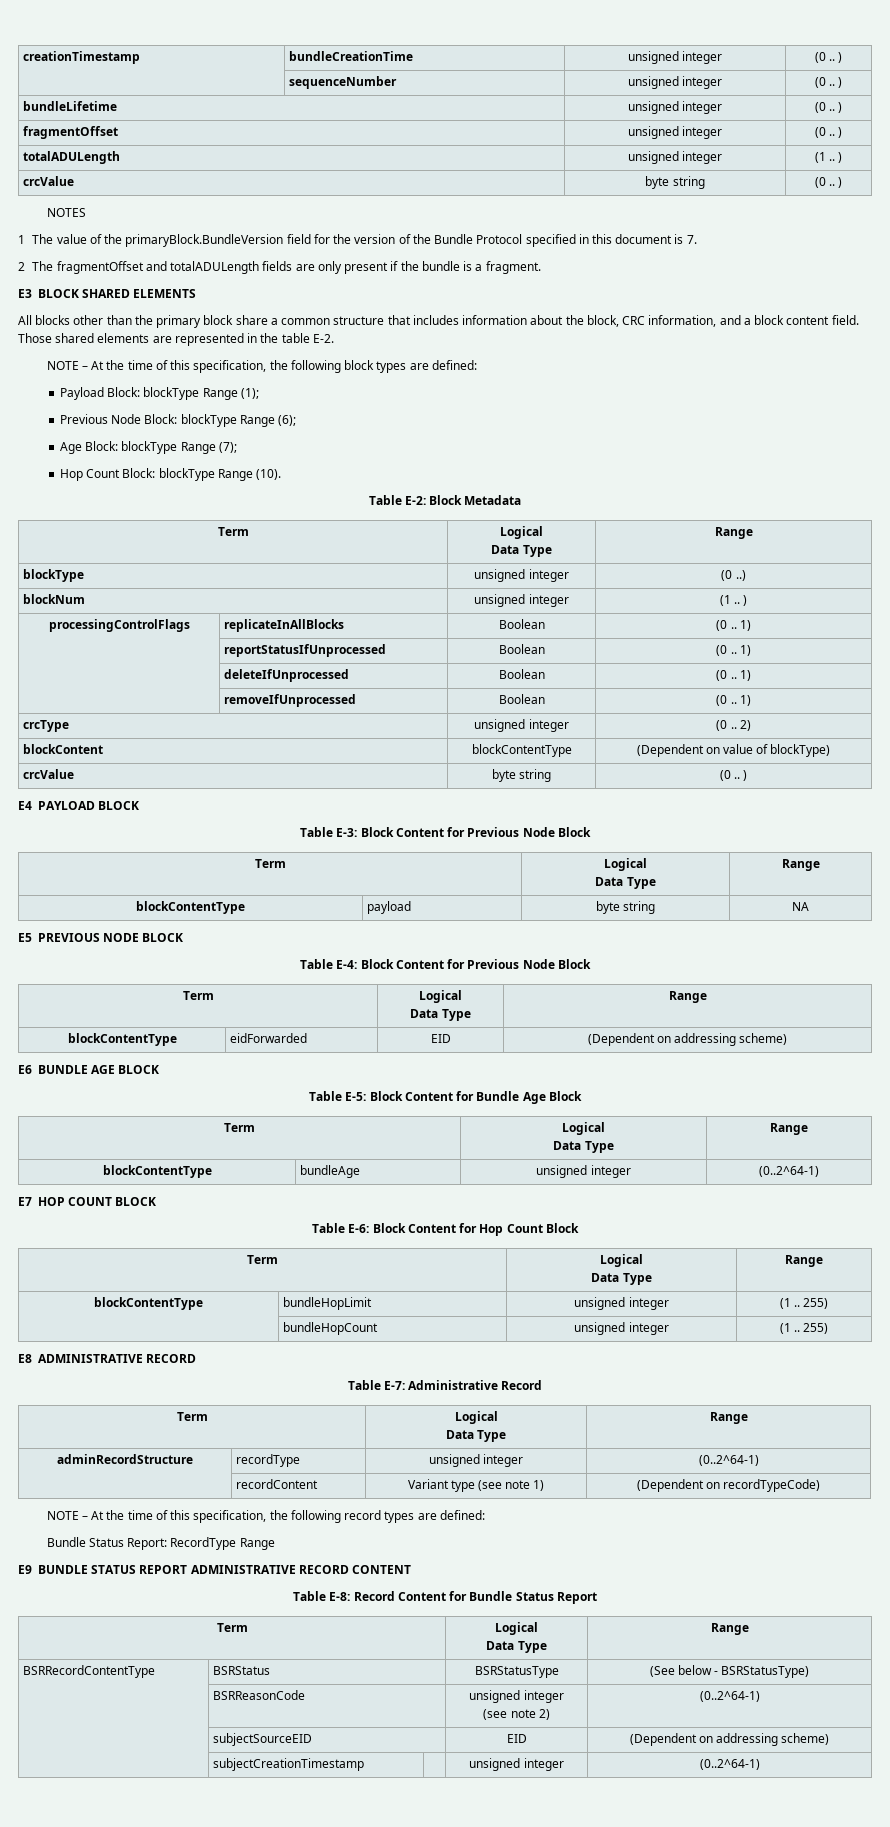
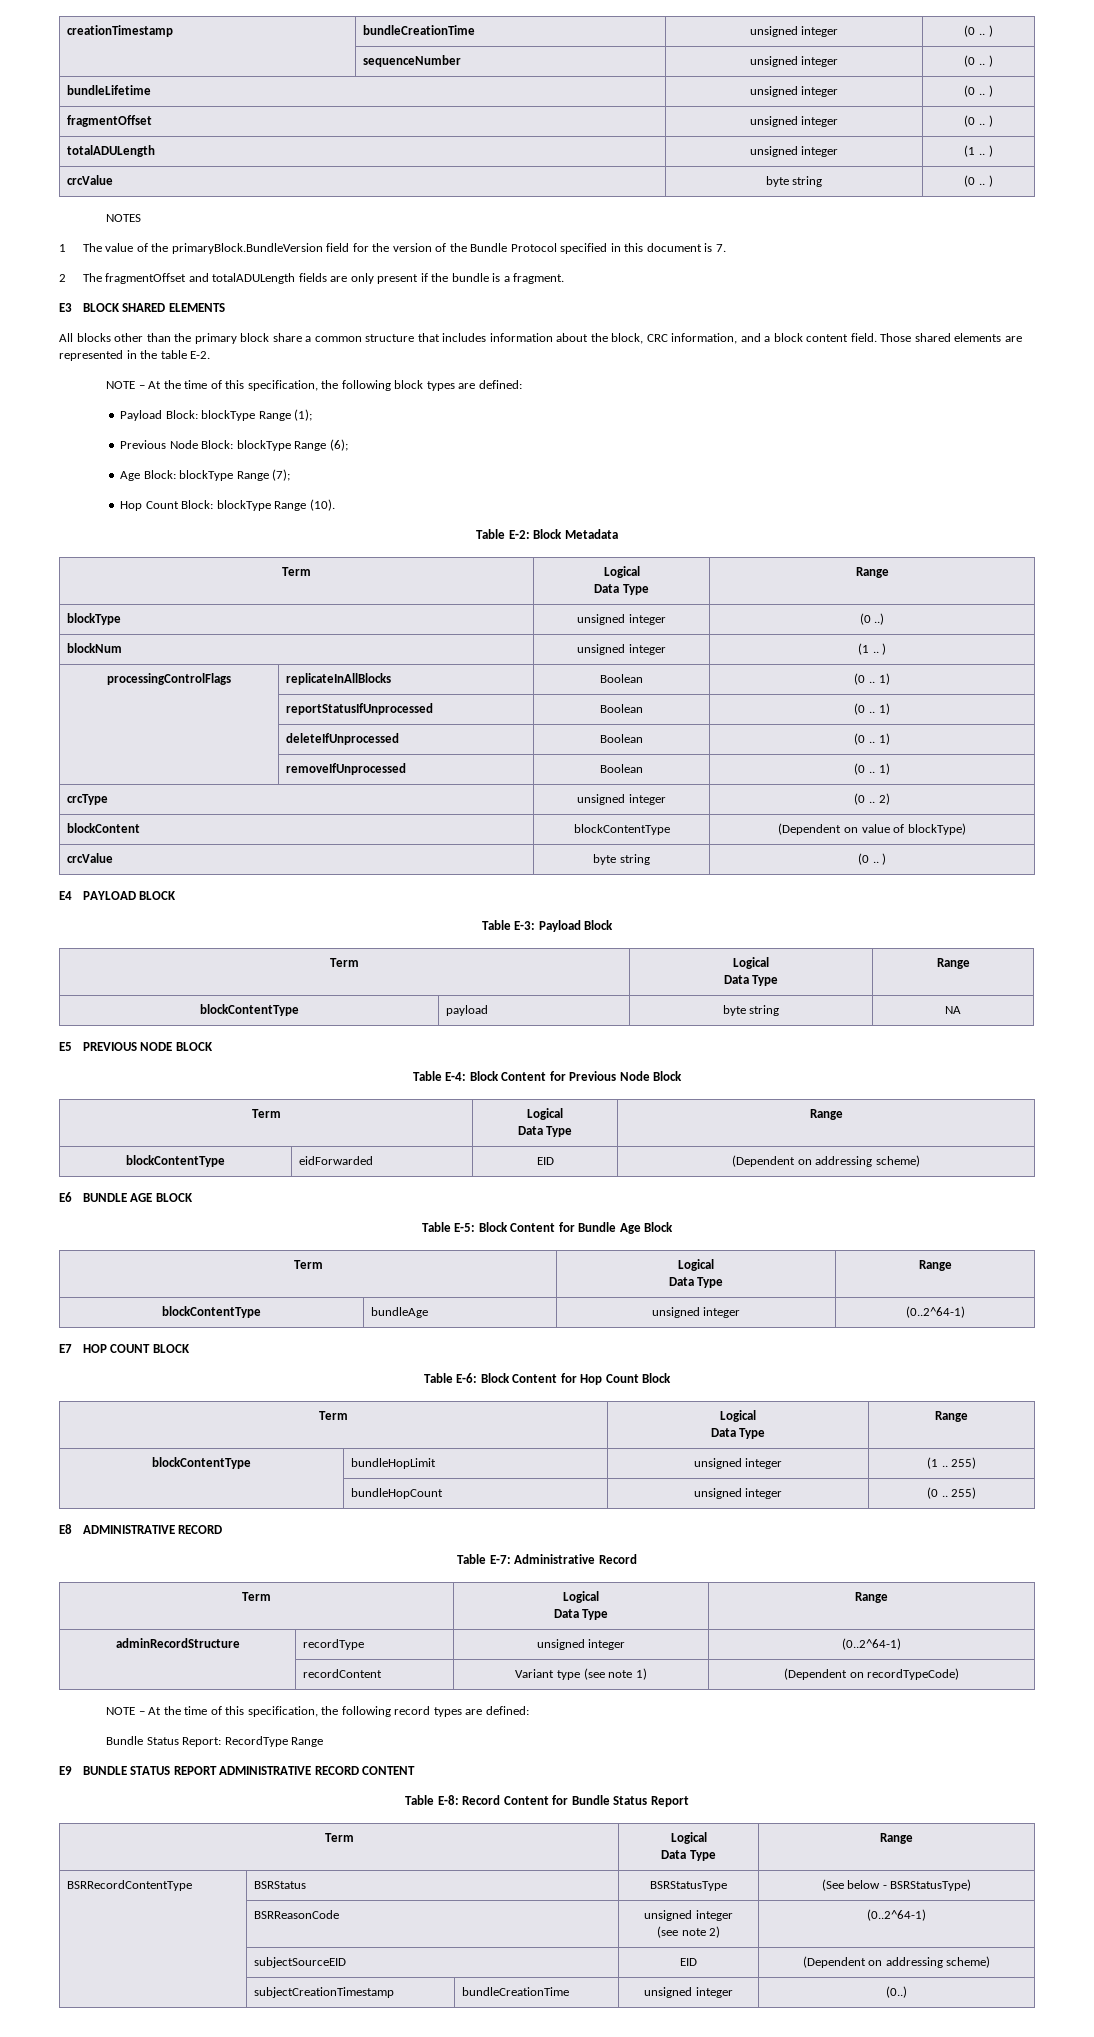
[360,827,555,837] Block Content for Previous Node -> [538,920,581,932] Payload
[779,1323,791,1334] (1 -> [926,1487,938,1499] (0
[469,1758,564,1771] [699,1759,760,1770] | unsigned integer | (0..2^64-1) -> [461,1987,569,1996] [644,1987,733,1998] [886,1986,907,1998] bundleCreationTime | unsigned integer | (0..)

